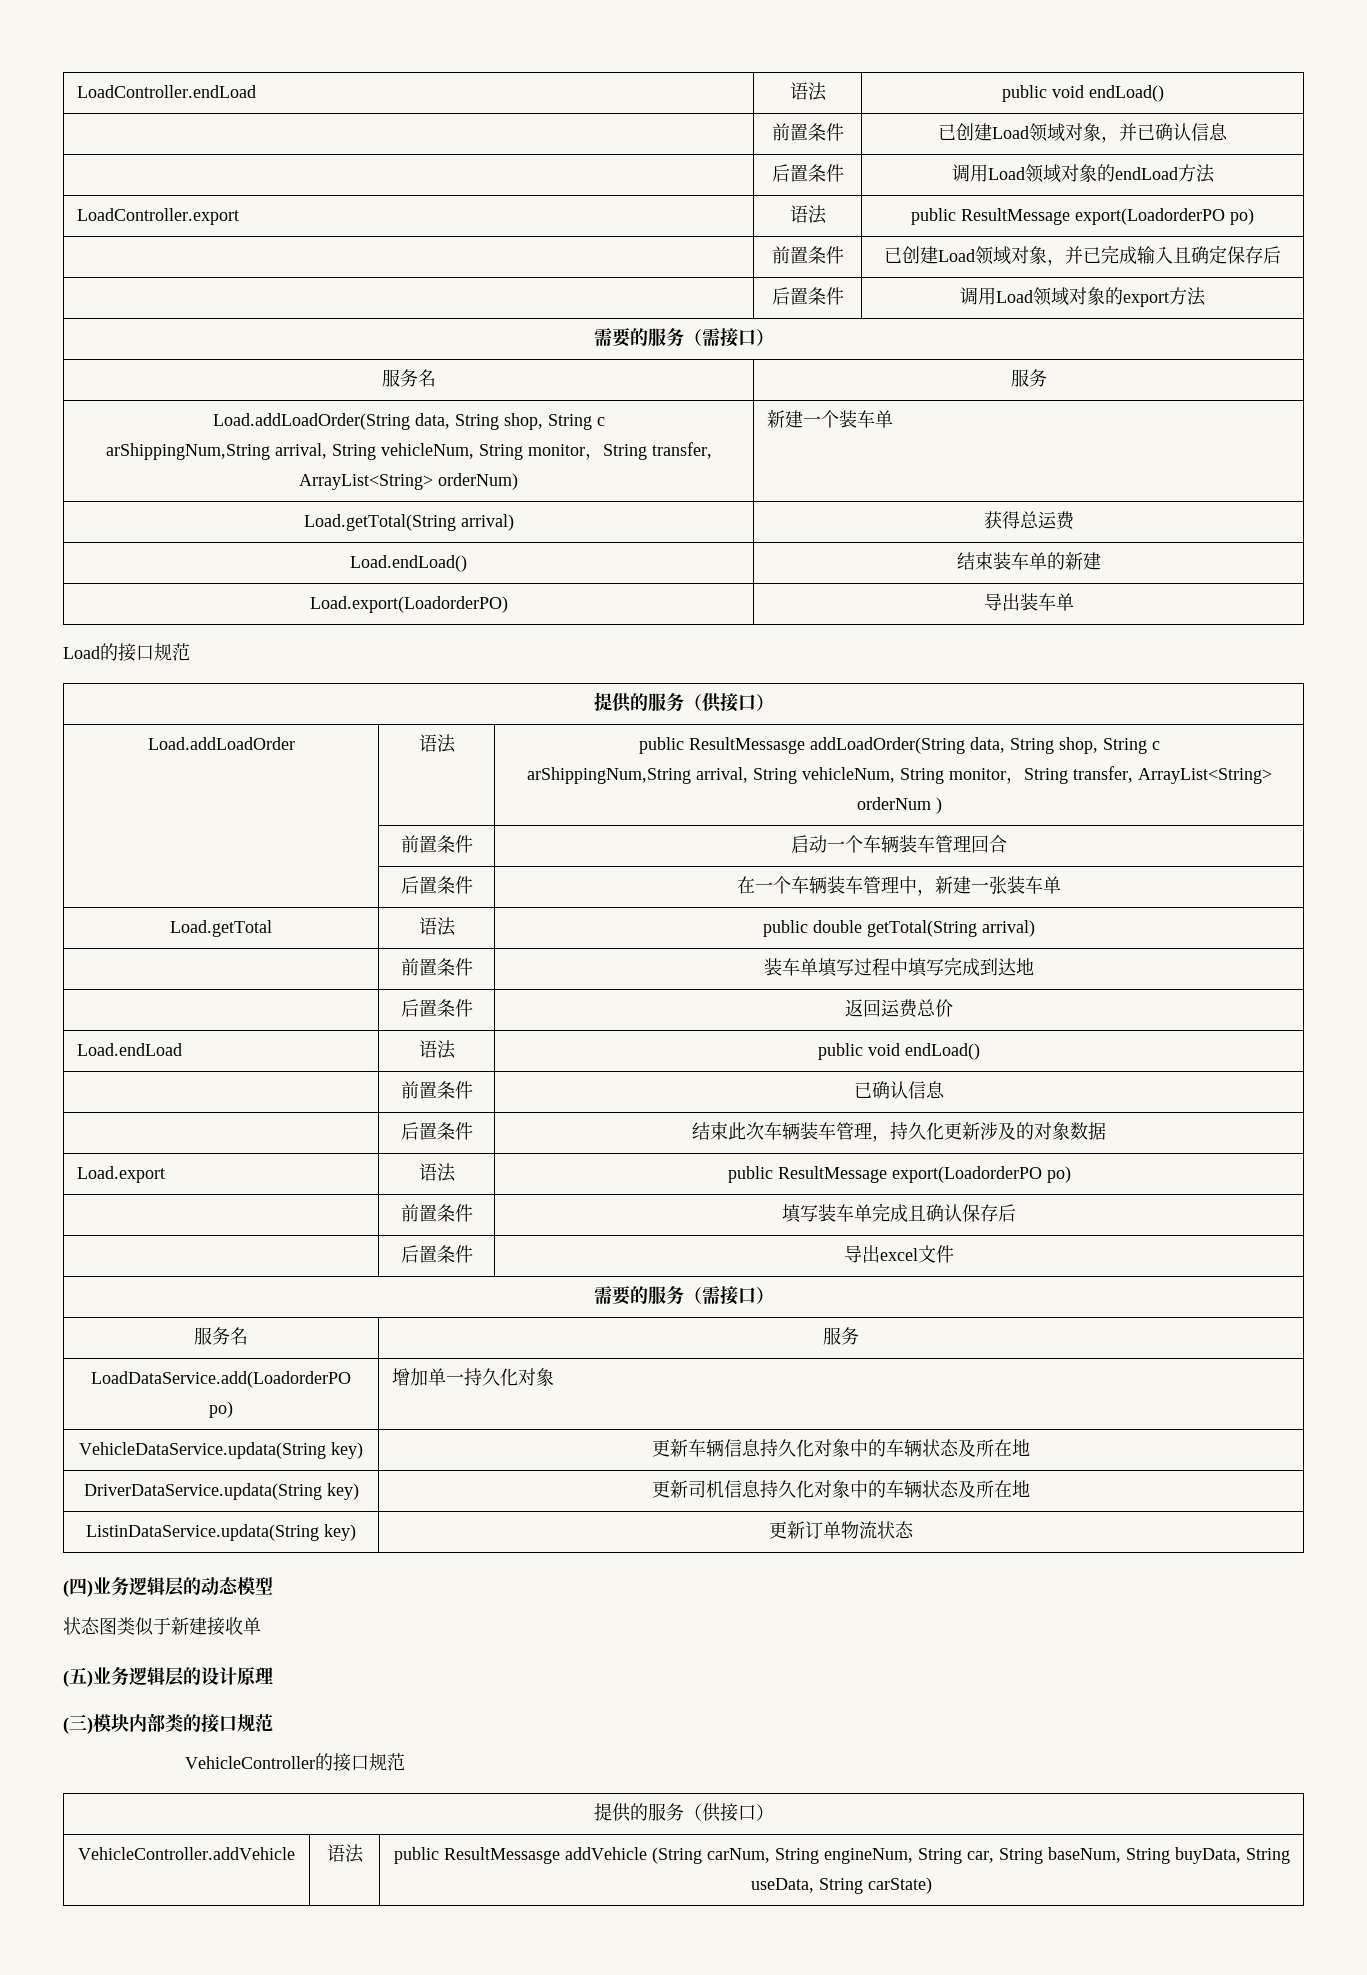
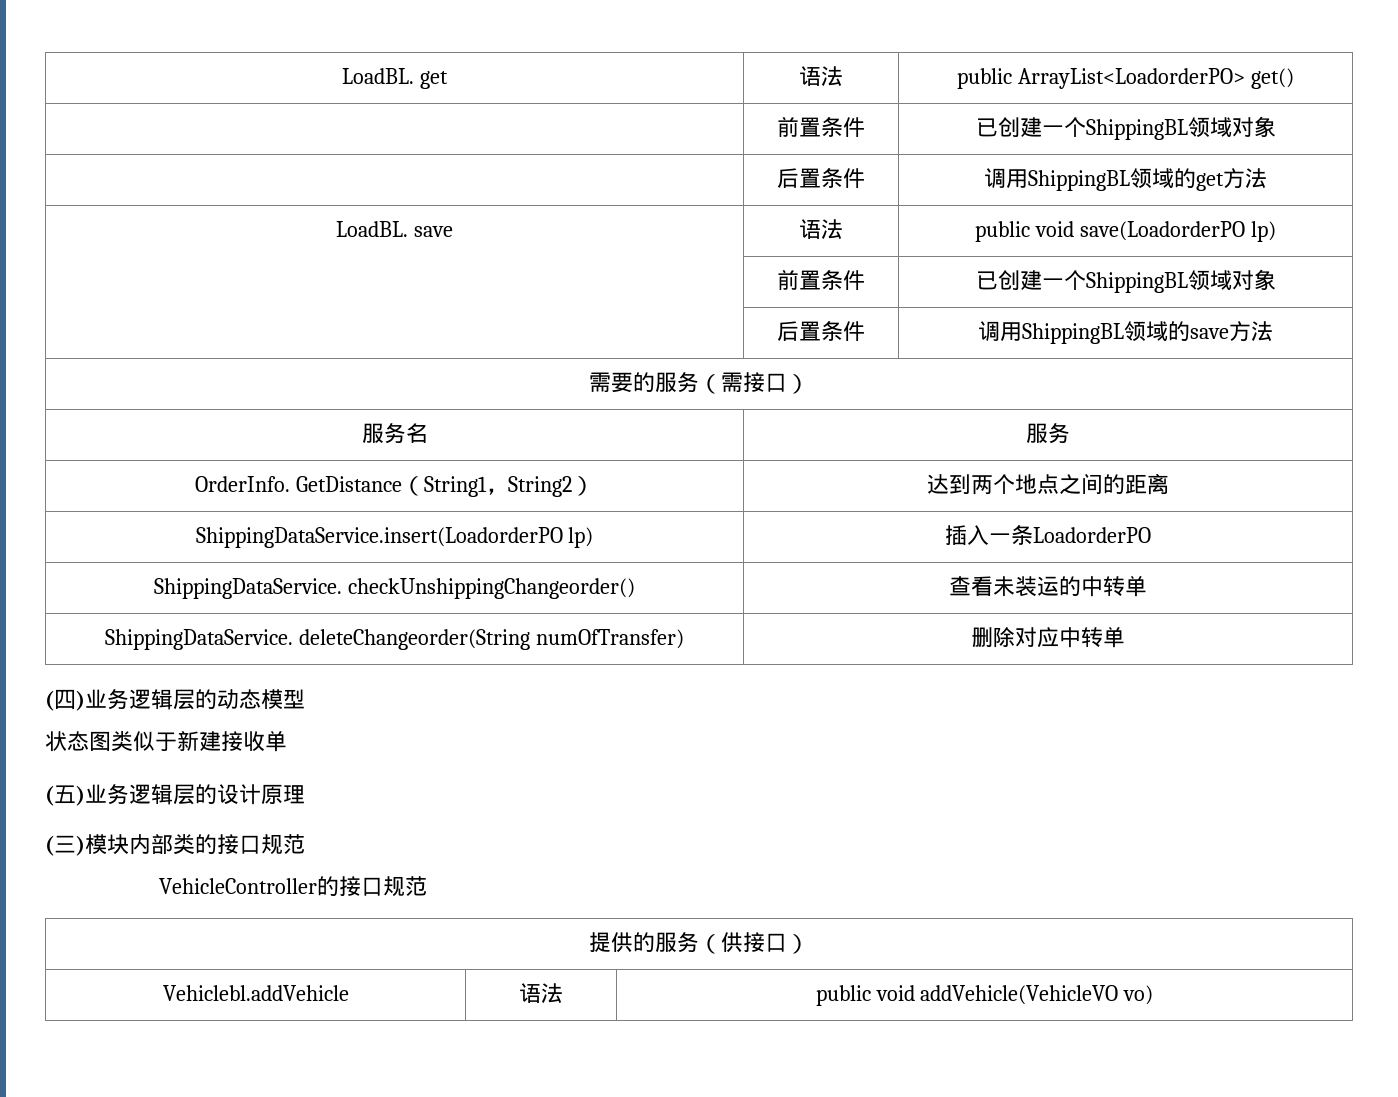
[77,85,257,98] [789,82,827,101] [1001,85,1164,102] [771,123,844,141] [938,123,1228,143] [771,164,844,182] [951,164,1215,183] [77,208,240,225] [789,205,827,224] [911,208,1254,225] [771,246,844,264] [884,245,1281,266] [771,287,844,305] [960,287,1169,307] LoadController.endLoad | 语法 | public void endLoad() // | 前置条件 | 已创建Load领域对象，并已确认信息 // | 后置条件 | 调用Load领域对象的endLoad方法 // LoadController.export | 语法 | public ResultMessage export(LoadorderPO po) // | 前置条件 | 已创建Load领域对象，并已完成输入且确定保存后 // | 后置条件 | 调用Load领域对象的export -> [342,68,448,89] [799,66,843,86] [957,68,1294,89] [777,116,865,137] [975,116,1276,140] [777,168,865,188] [984,168,1267,191] [336,221,453,237] [799,219,843,239] [975,221,1276,242] [777,269,865,290] [975,269,1276,293] [777,321,865,341] [978,321,1229,344] LoadBL. get | 语法 | public ArrayList<LoadorderPO> get() // | 前置条件 | 已创建一个ShippingBL领域对象 // | 后置条件 | 调用ShippingBL领域的get方法 // LoadBL. save | 语法 | public void save(LoadorderPO lp) // | 前置条件 | 已创建一个ShippingBL领域对象 // | 后置条件 | 调用ShippingBL领域的save
[212,413,605,430] [105,442,712,460] [299,473,518,490] [767,410,894,428] [303,514,514,531] [983,511,1075,530] [350,555,467,572] [956,552,1101,570] [309,596,508,613] [983,593,1074,611] [63,643,190,662] [593,692,774,713] [147,737,295,750] [418,734,456,753] [638,737,1160,754] [526,766,1272,784] [856,797,942,814] [400,835,473,853] [791,835,1007,853] [400,876,473,894] [737,876,1061,896] [170,920,272,937] [418,917,456,936] [763,920,1035,937] [400,958,473,976] [764,957,1034,977] [400,999,473,1017] [845,999,953,1018] [77,1043,183,1056] [418,1040,456,1059] [818,1043,980,1060] [400,1081,473,1099] [854,1081,945,1099] [400,1122,473,1140] [692,1122,1106,1142] [77,1166,166,1183] [418,1163,456,1182] [727,1166,1071,1183] [400,1204,473,1222] [782,1203,1016,1223] [400,1245,473,1263] [844,1245,954,1263] [593,1286,774,1305] [194,1327,248,1345] [823,1327,859,1345] [91,1371,351,1388] [209,1401,233,1418] [392,1368,555,1386] [79,1442,363,1459] [652,1439,1030,1457] [83,1483,359,1500] [652,1480,1030,1498] [86,1524,356,1541] [769,1521,914,1539] Load.addLoadOrder(String data, String shop, String c // arShippingNum,String arrival, String vehicleNum, String monitor，String transfer, ArrayList<String> orderNum) | 新建一个装车单 // Load.getTotal(String arrival) | 获得总运费 // Load.endLoad() | 结束装车单的新建 // Load.export(LoadorderPO) | 导出装车单 // Load的接口规范 // 提供的服务（供接口） // Load.addLoadOrder | 语法 | public ResultMessasge addLoadOrder(String data, String shop, String c // arShippingNum,String arrival, String vehicleNum, String monitor，String transfer, ArrayList<String> orderNum ) // | 前置条件 | 启动一个车辆装车管理回合 // | 后置条件 | 在一个车辆装车管理中，新建一张装车单 // Load.getTotal | 语法 | public double getTotal(String arrival) // | 前置条件 | 装车单填写过程中填写完成到达地 // | 后置条件 | 返回运费总价 // Load.endLoad | 语法 | public void endLoad() // | 前置条件 | 已确认信息 // | 后置条件 | 结束此次车辆装车管理，持久化更新涉及的对象数据 // Load.export | 语法 | public ResultMessage export(LoadorderPO po) // | 前置条件 | 填写装车单完成且确认保存后 // | 后置条件 | 导出excel文件 // 需要的服务（需接口） // 服务名 | 服务 // LoadDataService.add(LoadorderPO po) | 增加单一持久化对象 // VehicleDataService.updata(String key) | 更新车辆信息持久化对象中的车辆状态及所在地 // DriverDataService.updata(String key) | 更新司机信息持久化对象中的车辆状态及所在地 // ListinDataService.updata(String key) | 更新订单物流状态 -> [195,476,594,497] [927,473,1169,495] [195,527,594,548] [945,525,1151,546] [154,578,635,599] [949,576,1147,597] [105,629,684,650] [971,627,1125,648] OrderInfo. GetDistance（String1，String2） | 达到两个地点之间的距离 // ShippingDataService.insert(LoadorderPO lp) | 插入一条LoadorderPO // ShippingDataService. checkUnshippingChangeorder() | 查看未装运的中转单 // ShippingDataService. deleteChangeorder(String numOfTransfer) | 删除对应中转单
[78,1847,295,1860] [326,1844,364,1863] [393,1847,1290,1864] [751,1877,932,1894] VehicleController.addVehicle | 语法 | public ResultMessasge addVehicle (String carNum, String engineNum, String car, String baseNum, String buyData, String useData, String carState) -> [162,985,349,1001] [519,983,563,1003] [815,985,1154,1006] Vehiclebl.addVehicle | 语法 | public void addVehicle(VehicleVO vo)

